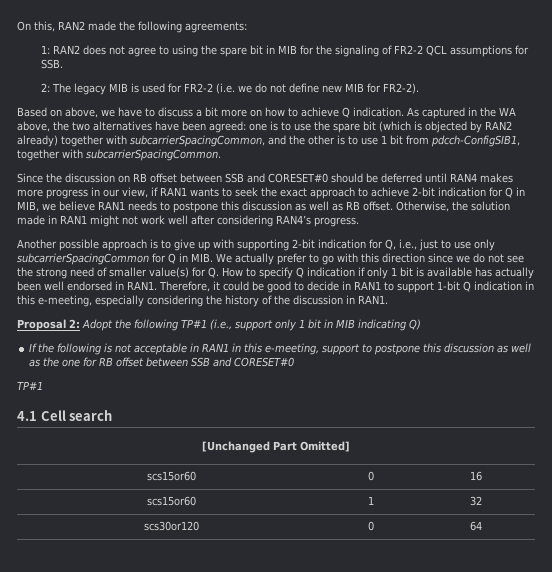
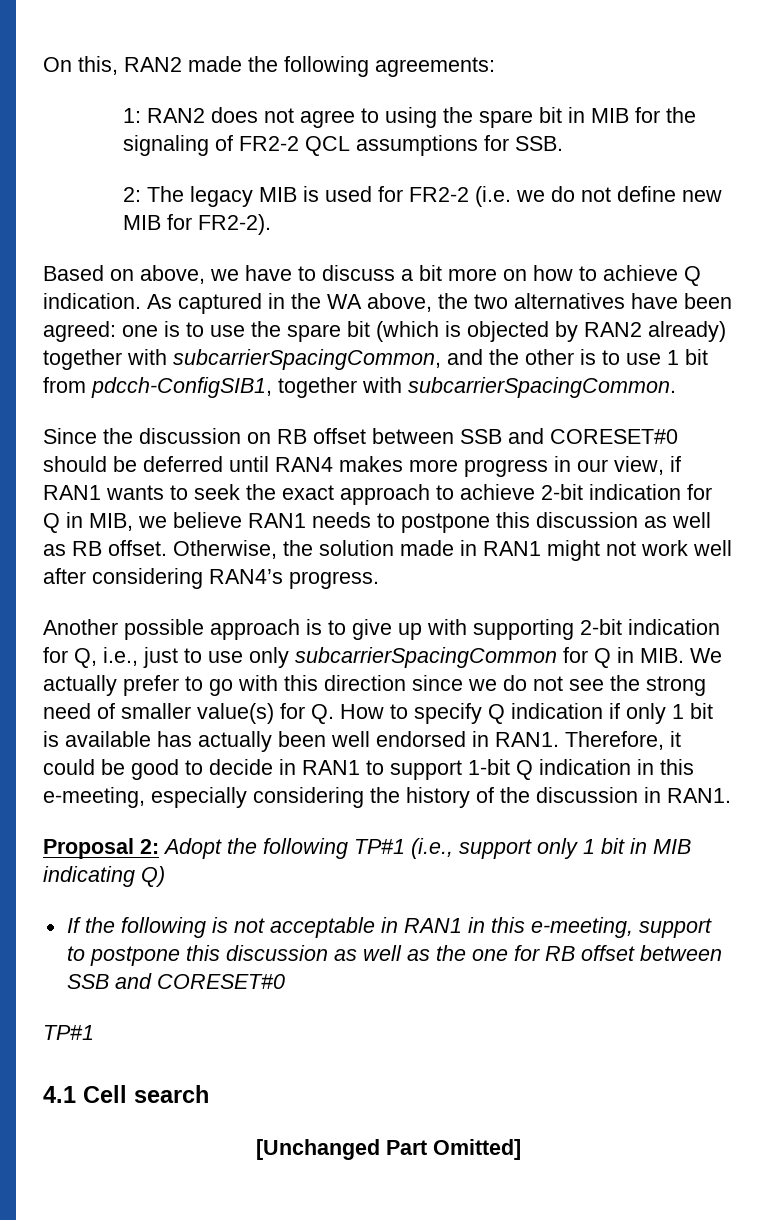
[147,471,196,481] [368,471,374,481] [469,471,482,481] [147,496,196,506] [368,496,374,505] [469,496,482,506] [144,521,199,531] [368,521,374,531] [469,521,482,531] // scs15or60 | 0 | 16 // scs15or60 | 1 | 32 // scs30or120 | 0 | 64 -> (521, 1149) none

